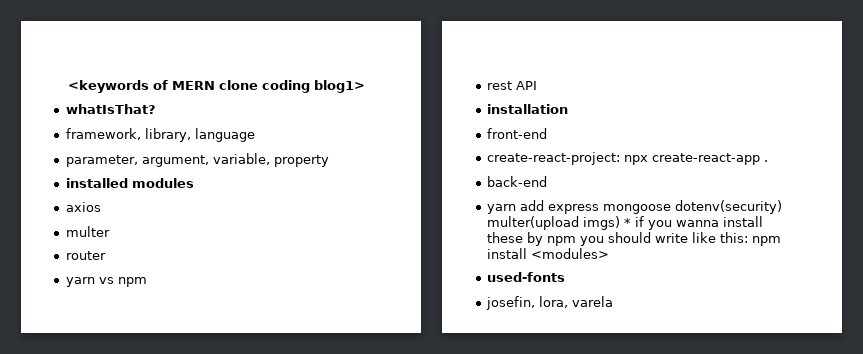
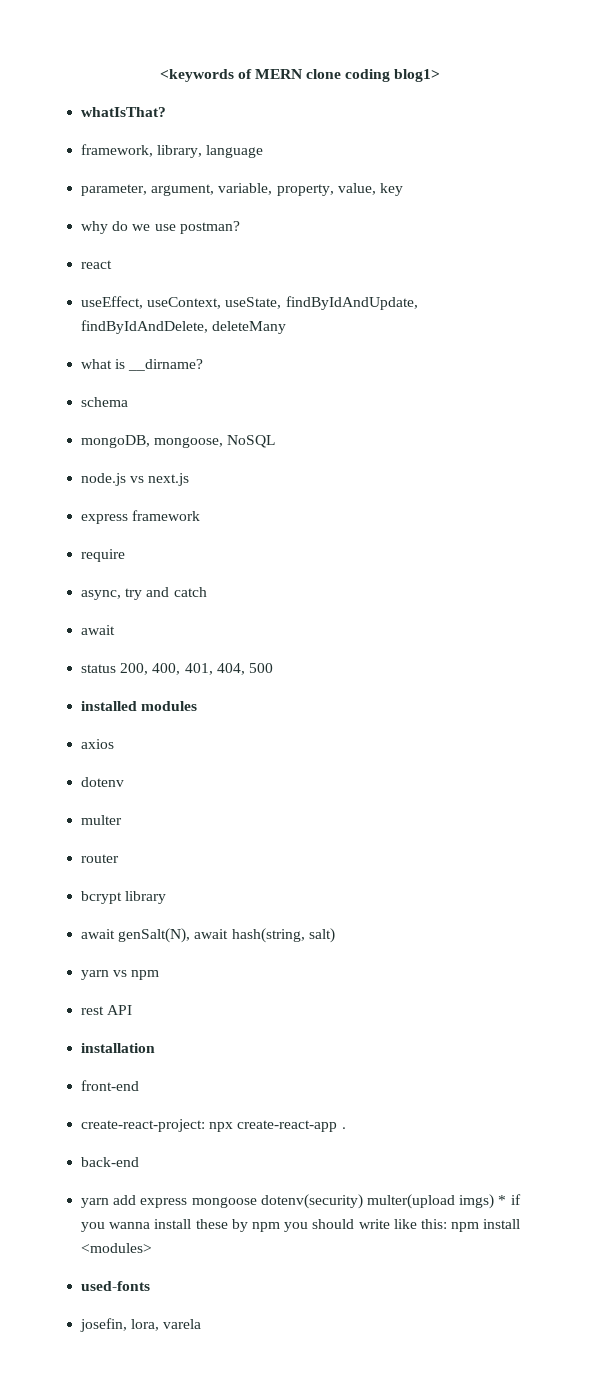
[273,155,329,167] property -> [276,183,403,196] [81,221,240,234] [81,260,113,269] [81,296,418,310] [81,320,287,334] [81,359,204,371] [81,397,129,407] [81,435,276,448] [81,473,190,486] [81,510,201,524] [81,549,126,562] [81,587,207,600] [81,625,116,635] [81,663,273,675] property, value, key // why do we use postman? // react // useEffect, useContext, useState, findByIdAndUpdate, findByIdAndDelete, deleteMany // what is __dirname? // schema // mongoDB, mongoose, NoSQL // node.js vs next.js // express framework // require // async, try and catch // await // status 200, 400, 401, 404, 500
(101, 207) none -> [81,777,125,787] // dotenv
(106, 255) none -> [81,891,167,904] [81,928,335,943] // bcrypt library // await genSalt(N), await hash(string, salt)

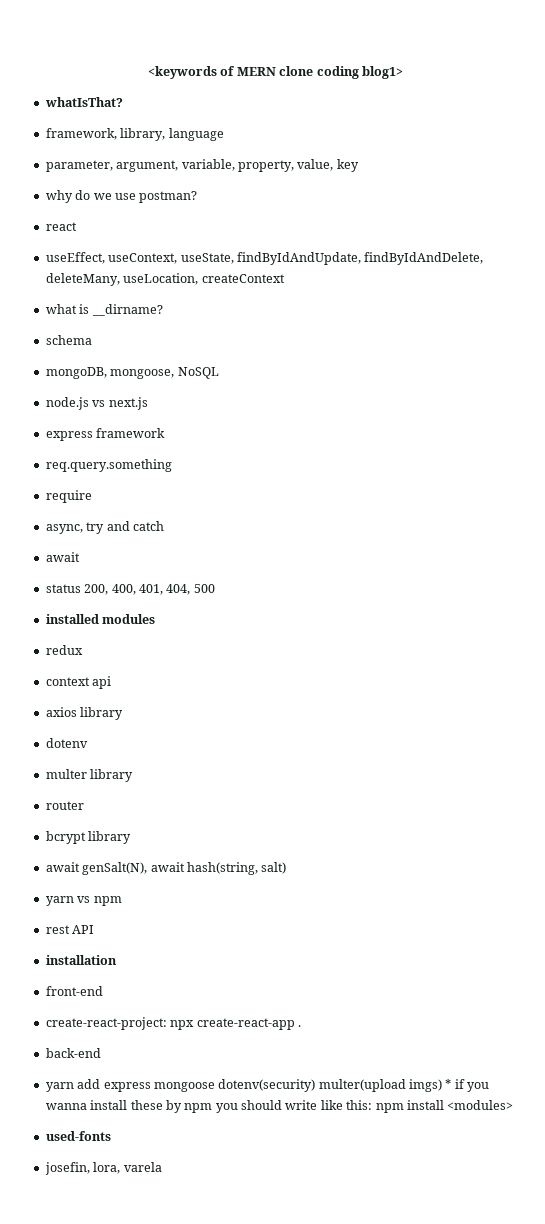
[212,321,287,334] deleteMany -> [45,273,285,286] deleteMany, useLocation, createContext
(201, 515) none -> [45,459,172,472] // req.query.something
(198, 706) none -> [45,645,83,655] [45,676,112,689] // redux // context api
(115, 744) none -> [80,707,124,720] library
(123, 820) none -> [90,769,134,782] library

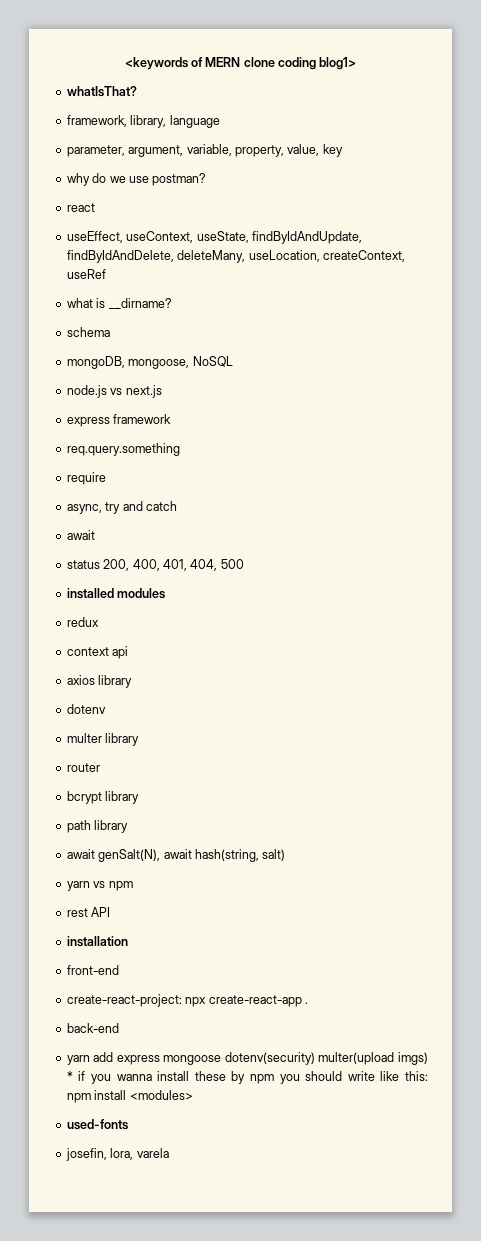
[201,274,285,283] createContext -> [322,250,405,262] [66,269,106,279] createContext, useRef
(132, 837) none -> [66,820,129,833] // path library

